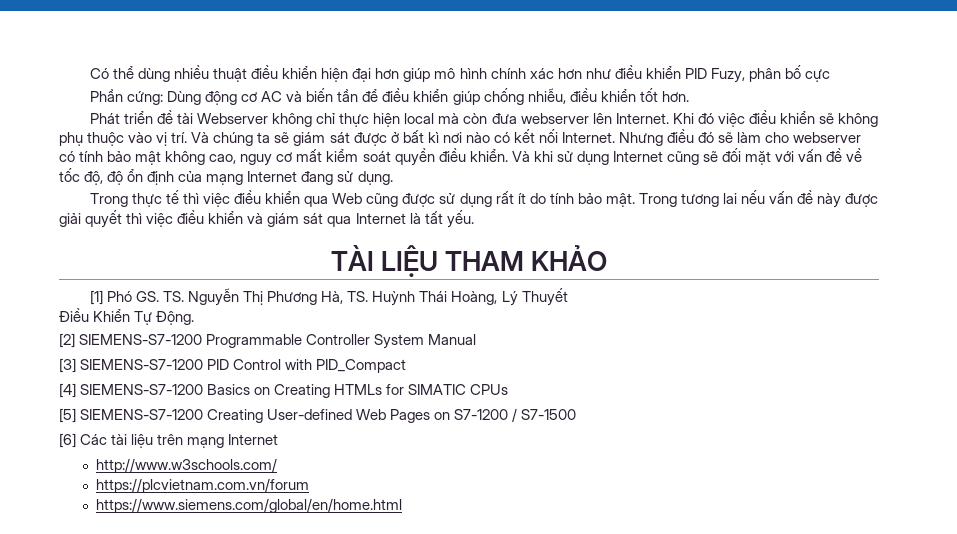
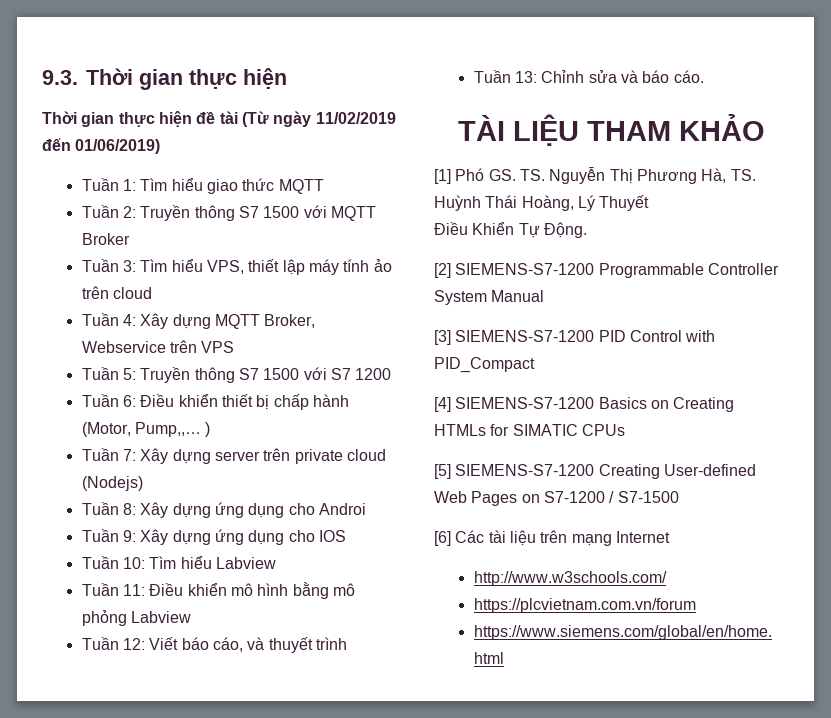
[89,65,831,83] [89,88,689,105] [89,110,879,127] [59,129,862,146] [59,148,863,166] [59,168,393,185] [89,190,879,208] [59,210,474,228] Có thể dùng nhiều thuật điều khiển hiện đại hơn giúp mô hình chính xác hơn như điều khiển PID Fuzy, phân bố cực // Phần cứng: Dùng động cơ AC và biến tần để điều khiển giúp chống nhiễu, điều khiển tốt hơn. // Phát triển đề tài Webserver không chỉ thực hiện local mà còn đưa webserver lên Internet. Khi đó việc điều khiển sẽ không phụ thuộc vào vị trí. Và chúng ta sẽ giám sát được ở bất kì nơi nào có kết nối Internet. Nhưng điều đó sẽ làm cho webserver có tính bảo mật không cao, nguy cơ mất kiểm soát quyền điều khiển. Và khi sử dụng Internet cũng sẽ đối mặt với vấn đề về tốc độ, độ ổn định của mạng Internet đang sử dụng. // Trong thực tế thì việc điều khiển qua Web cũng được sử dụng rất ít do tính bảo mật. Trong tương lai nếu vấn đề này được giải quyết thì việc điều khiển và giám sát qua Internet là tất yếu. -> [42,68,287,90] [42,111,396,127] [42,138,161,154] [81,178,324,194] [81,205,377,221] [81,233,130,245] [81,259,392,275] [81,286,153,299] [81,313,316,329] [81,340,235,353] [81,367,392,383] [81,394,350,410] [81,422,211,437] [81,448,387,464] [81,476,143,491] [81,502,367,518] [81,529,347,545] [81,556,277,569] [81,582,356,599] [81,610,192,626] [81,637,348,653] [473,70,704,83] 9.3. Thời gian thực hiện // Thời gian thực hiện đề tài (Từ ngày 11/02/2019 đến 01/06/2019) // Tuần 1: Tìm hiểu giao thức MQTT // Tuần 2: Truyền thông S7 1500 với MQTT Broker // Tuần 3: Tìm hiểu VPS, thiết lập máy tính ảo trên cloud // Tuần 4: Xây dựng MQTT Broker, Webservice trên VPS // Tuần 5: Truyền thông S7 1500 với S7 1200 // Tuần 6: Điều khiển thiết bị chấp hành (Motor, Pump,,… ) // Tuần 7: Xây dựng server trên private cloud (Nodejs) // Tuần 8: Xây dựng ứng dụng cho Androi // Tuần 9: Xây dựng ứng dụng cho IOS // Tuần 10: Tìm hiểu Labview // Tuần 11: Điều khiển mô hình bằng mô phỏng Labview // Tuần 12: Viết báo cáo, và thuyết trình // Tuần 13: Chỉnh sửa và báo cáo.

